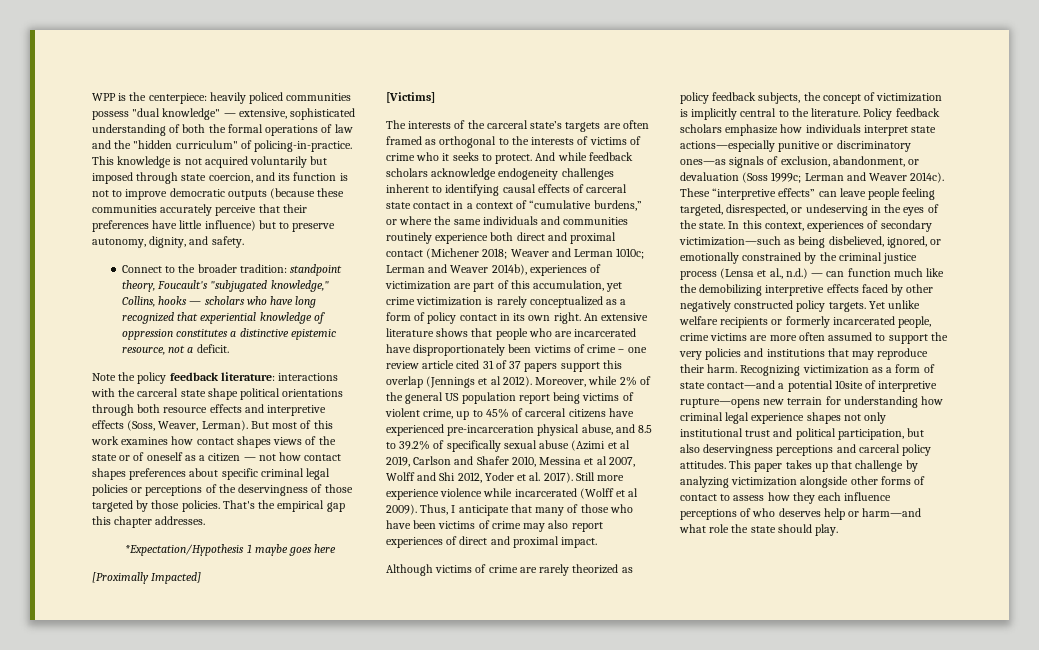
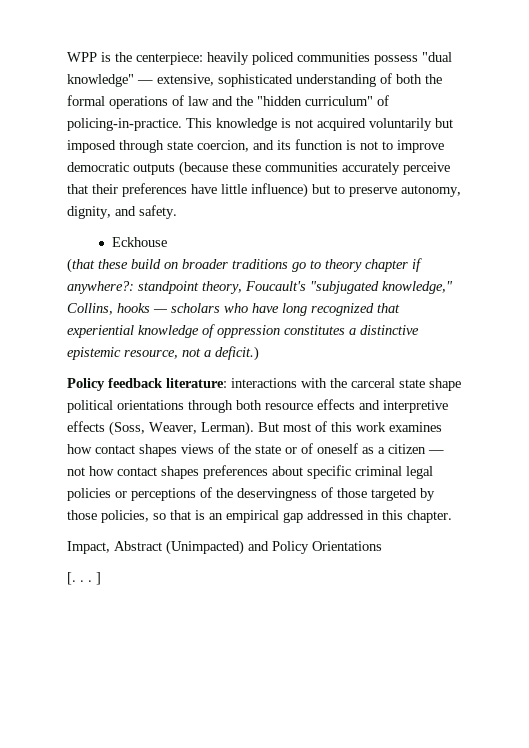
[121,264,287,273] Connect to the broader tradition: -> [111,237,167,247] [67,258,422,273] [67,281,134,294] Eckhouse // (that these build on broader traditions go to theory chapter if anywhere?:
[196,344,229,353] [92,372,167,384] deficit. // Note the policy -> [215,346,259,361] [67,378,105,391] deficit.) // Policy
[181,500,345,512] [92,516,206,528] [125,544,337,556] [92,572,202,584] [386,92,435,103] [386,120,649,132] [386,136,641,148] [386,152,633,164] [386,168,614,180] [386,184,628,196] [386,200,642,211] [386,216,629,225] [386,232,617,244] [386,248,645,259] [386,264,602,276] [385,280,623,292] [386,296,627,308] [386,312,649,324] [386,328,637,340] [386,344,647,356] [386,360,622,372] [386,376,651,388] [386,392,634,404] [385,408,634,420] [386,424,653,436] [386,440,630,452] [386,456,635,467] [386,472,625,483] [386,488,639,500] [386,504,633,516] [386,520,603,532] [386,536,598,548] [386,564,633,576] [680,92,943,104] [680,108,940,120] [680,124,937,136] [680,140,911,152] [680,156,920,168] [680,172,945,183] [680,188,936,200] [680,204,939,216] [680,220,932,232] [679,236,942,248] [680,252,918,264] [680,268,945,280] [680,284,934,296] [680,300,921,312] [679,316,932,328] [680,332,948,344] [679,348,929,360] [680,364,935,376] [680,380,938,392] [680,396,944,408] [680,412,887,424] [680,428,925,440] [680,444,932,456] [680,460,918,472] [680,476,926,488] [680,492,892,504] [680,508,922,520] [679,524,839,536] policies. That's the empirical gap this chapter addresses. // *Expectation/Hypothesis 1 maybe goes here // [Proximally Impacted] // [Victims] // The interests of the carceral state’s targets are often framed as orthogonal to the interests of victims of crime who it seeks to protect. And while feedback scholars acknowledge endogeneity challenges inherent to identifying causal effects of carceral state contact in a context of “cumulative burdens,” or where the same individuals and communities routinely experience both direct and proximal contact (Michener 2018; Weaver and Lerman 1010c; Lerman and Weaver 2014b), experiences of victimization are part of this accumulation, yet crime victimization is rarely conceptualized as a form of policy contact in its own right. An extensive literature shows that people who are incarcerated have disproportionately been victims of crime – one review article cited 31 of 37 papers support this overlap (Jennings et al 2012). Moreover, while 2% of the general US population report being victims of violent crime, up to 45% of carceral citizens have experienced pre-incarceration physical abuse, and 8.5 to 39.2% of specifically sexual abuse (Azimi et al 2019, Carlson and Shafer 2010, Messina et al 2007, Wolff and Shi 2012, Yoder et al. 2017). Still more experience violence while incarcerated (Wolff et al 2009). Thus, I anticipate that many of those who have been victims of crime may also report experiences of direct and proximal impact. // Although victims of crime are rarely theorized as policy feedback subjects, the concept of victimization is implicitly central to the literature. Policy feedback scholars emphasize how individuals interpret state actions—especially punitive or discriminatory ones—as signals of exclusion, abandonment, or devaluation (Soss 1999c; Lerman and Weaver 2014c). These “interpretive effects” can leave people feeling targeted, disrespected, or undeserving in the eyes of the state. In this context, experiences of secondary victimization—such as being disbelieved, ignored, or emotionally constrained by the criminal justice process (Lensa et al., n.d.) — can function much like the demobilizing interpretive effects faced by other negatively constructed policy targets. Yet unlike welfare recipients or formerly incarcerated people, crime victims are more often assumed to support the very policies and institutions that may reproduce their harm. Recognizing victimization as a form of state contact—and a potential 10site of interpretive rupture—opens new terrain for understanding how criminal legal experience shapes not only institutional trust and political participation, but also deservingness perceptions and carceral policy attitudes. This paper takes up that challenge by analyzing victimization alongside other forms of contact to assess how they each influence perceptions of who deserves help or harm—and what role the state should play. -> [101,510,452,523] [67,540,382,555] [67,572,101,585] policies, so that is an empirical gap addressed in this chapter. // Impact, Abstract (Unimpacted) and Policy Orientations // [. . . ]

